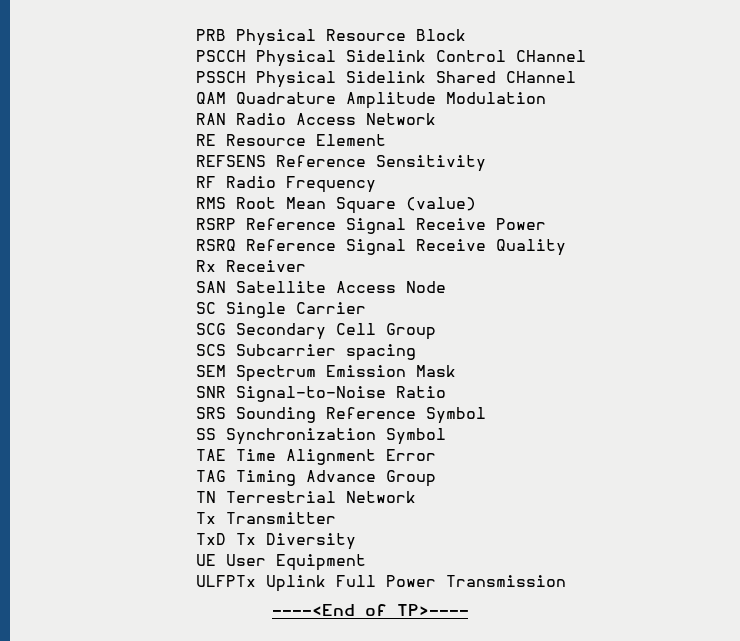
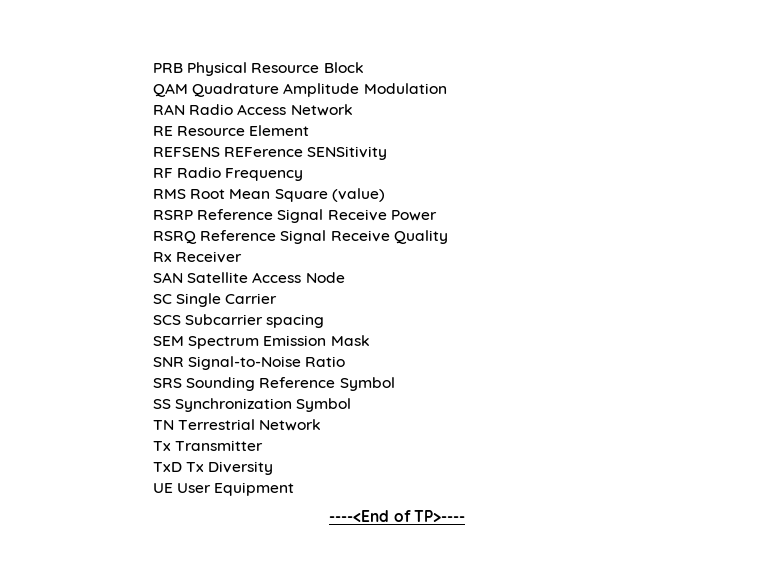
[195,50,586,67] [195,71,576,88] // PSCCH Physical Sidelink Control CHannel // PSSCH Physical Sidelink Shared CHannel -> (364, 67) none
[275,155,486,172] Reference Sensitivity -> [224,146,388,160] REFerence SENSitivity
[195,323,436,340] // SCG Secondary Cell Group -> (278, 298) none
[195,449,436,465] [195,470,436,487] // TAE Time Alignment Error // TAG Timing Advance Group -> (352, 405) none
[195,575,566,592] // ULFPTx Uplink Full Power Transmission -> (295, 489) none

